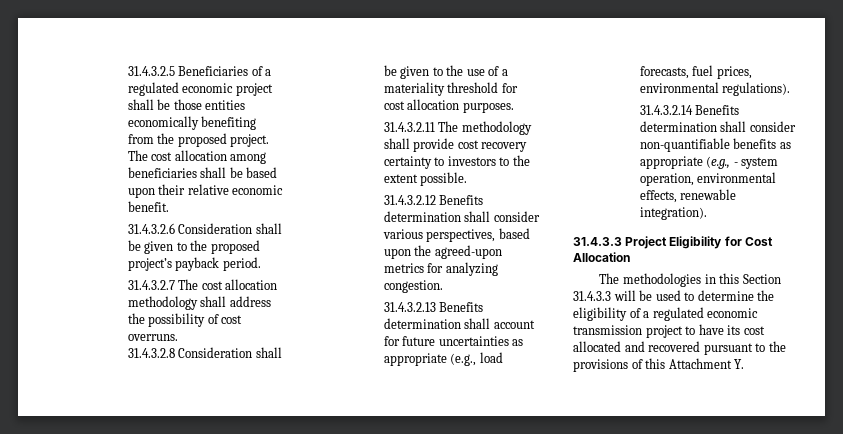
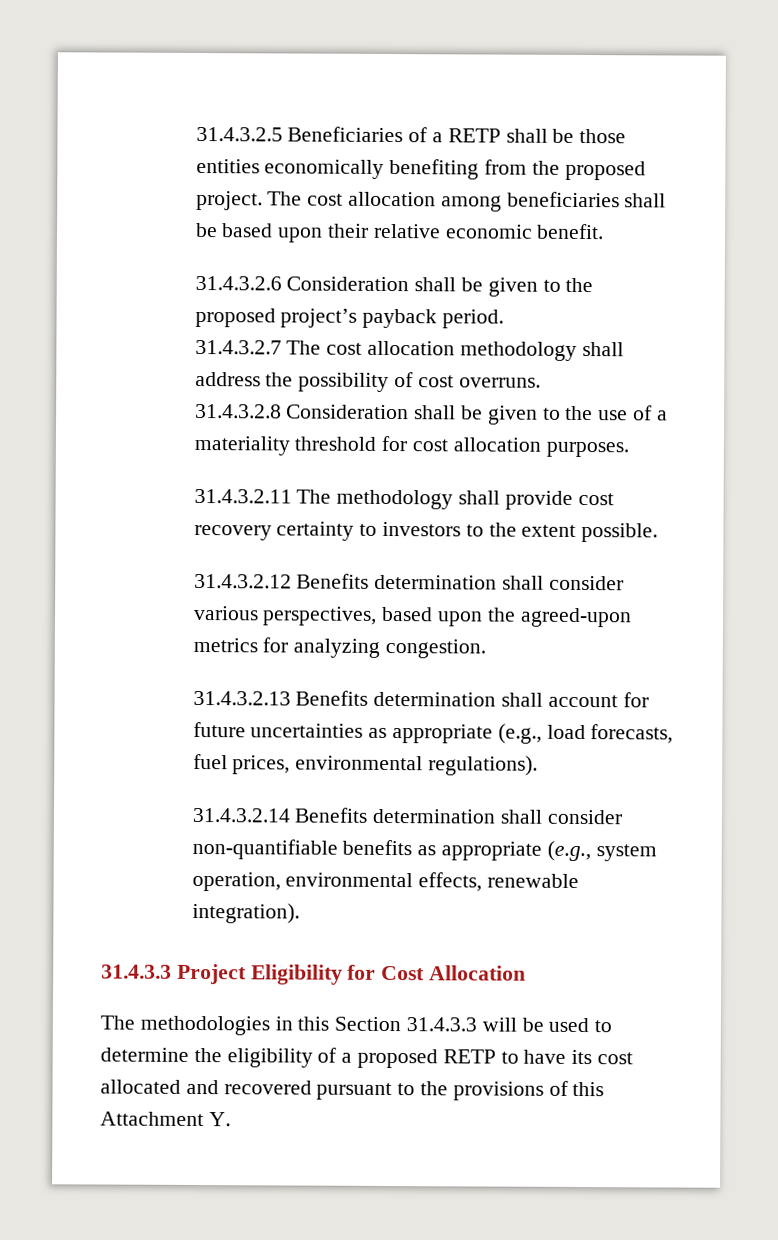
[127,82,273,96] regulated economic project -> [447,128,501,143] RETP
[733,162,738,166] - -> (591, 851) none
[652,307,759,321] [573,325,683,338] regulated economic transmission project -> [357,1048,496,1069] proposed RETP

